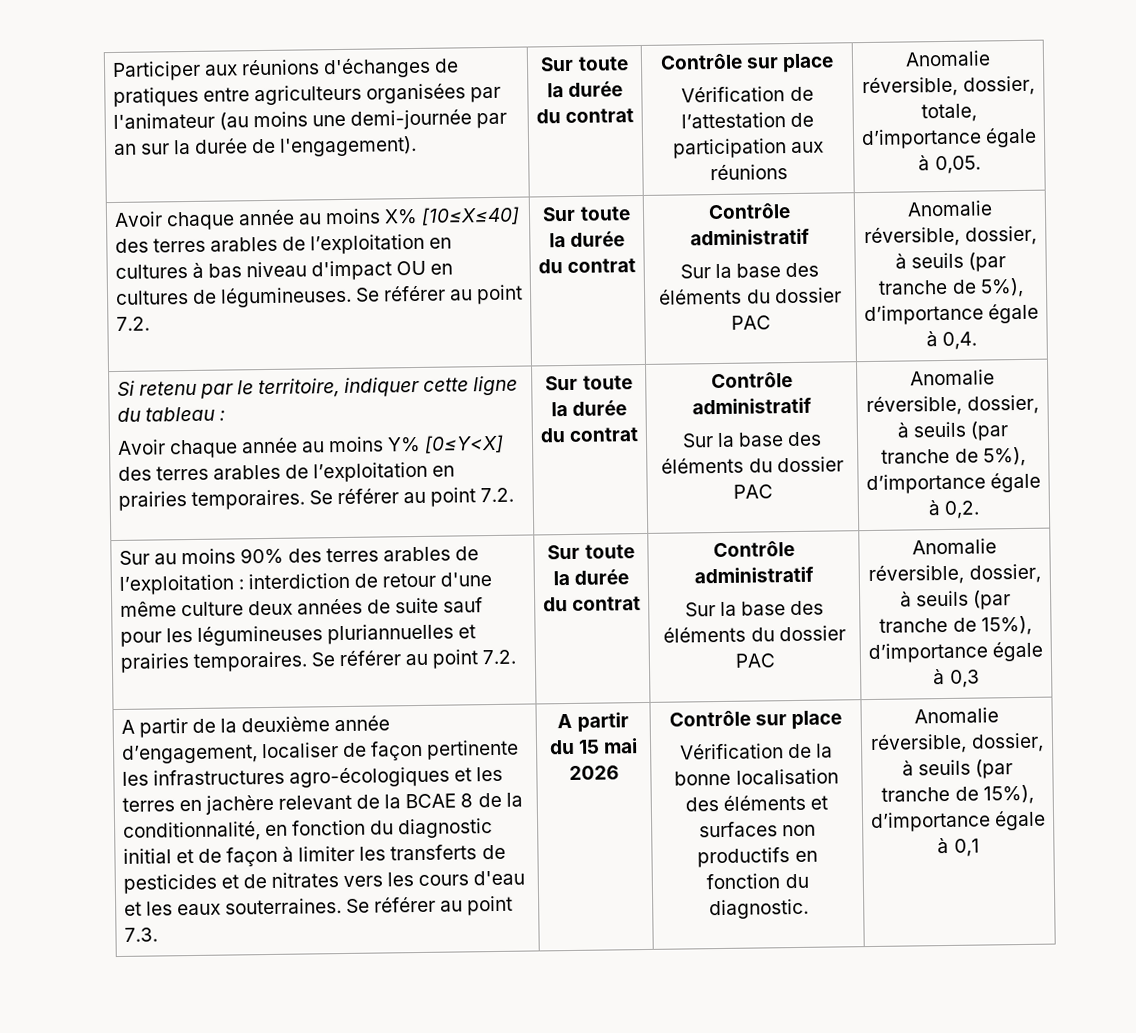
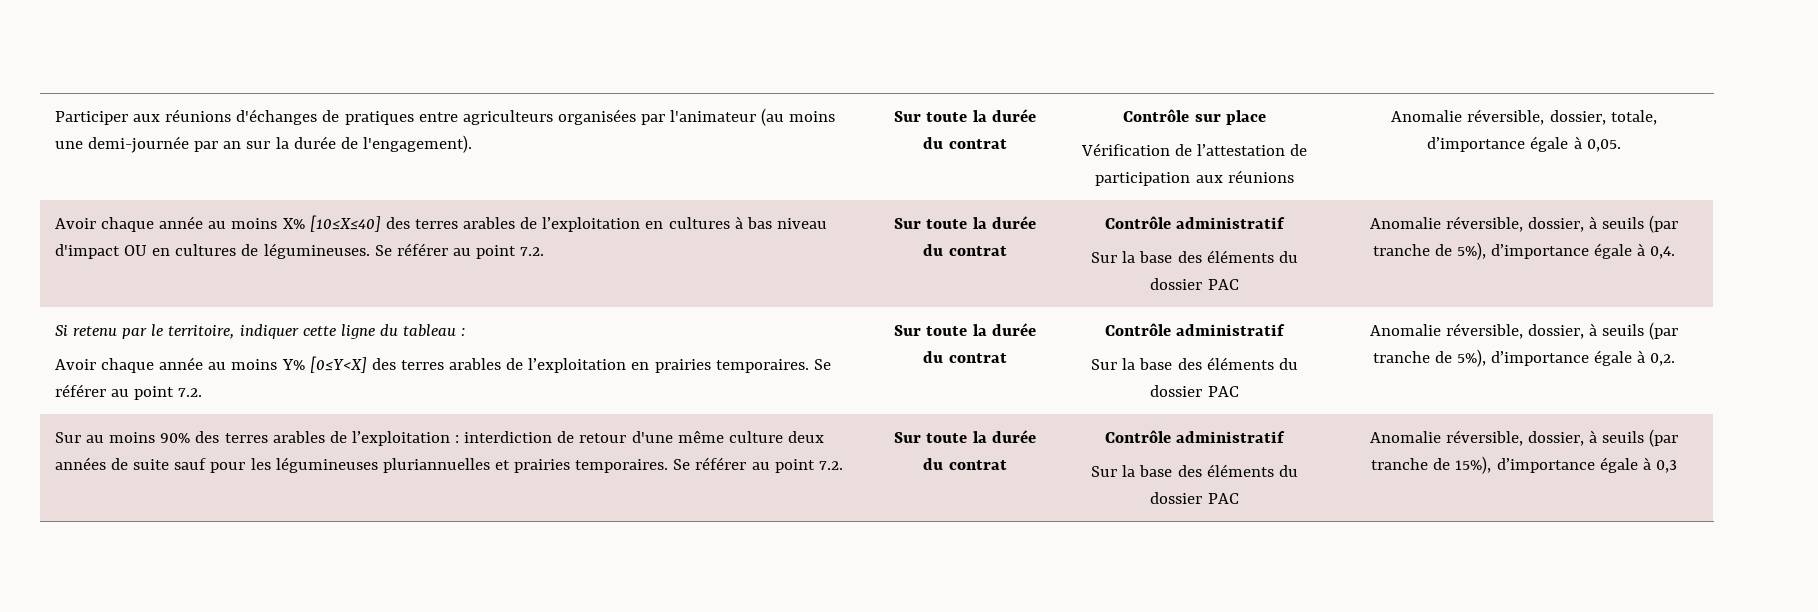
[120,715,391,738] [121,739,520,764] [121,766,504,788] [121,792,523,815] [122,818,494,842] [122,844,506,867] [122,870,526,894] [123,895,514,916] [123,927,158,942] [557,712,629,732] [548,738,639,755] [569,765,619,781] [668,710,843,730] [679,743,834,760] [674,768,839,786] [684,794,829,812] [698,821,817,838] [697,847,818,868] [706,873,809,890] [708,898,809,920] [914,707,999,724] [870,732,1044,754] [901,759,1014,779] [881,784,1034,805] [869,810,1047,833] [937,837,980,857] // A partir de la deuxième année d’engagement, localiser de façon pertinente les infrastructures agro-écologiques et les terres en jachère relevant de la BCAE 8 de la conditionnalité, en fonction du diagnostic initial et de façon à limiter les transferts de pesticides et de nitrates vers les cours d'eau et les eaux souterraines. Se référer au point 7.3. | A partir du 15 mai 2026 | Contrôle sur place // Vérification de la bonne localisation des éléments et surfaces non productifs en fonction du diagnostic. | Anomalie réversible, dossier, à seuils (par tranche de 15%), d’importance égale à 0,1 -> (1677, 466) none

